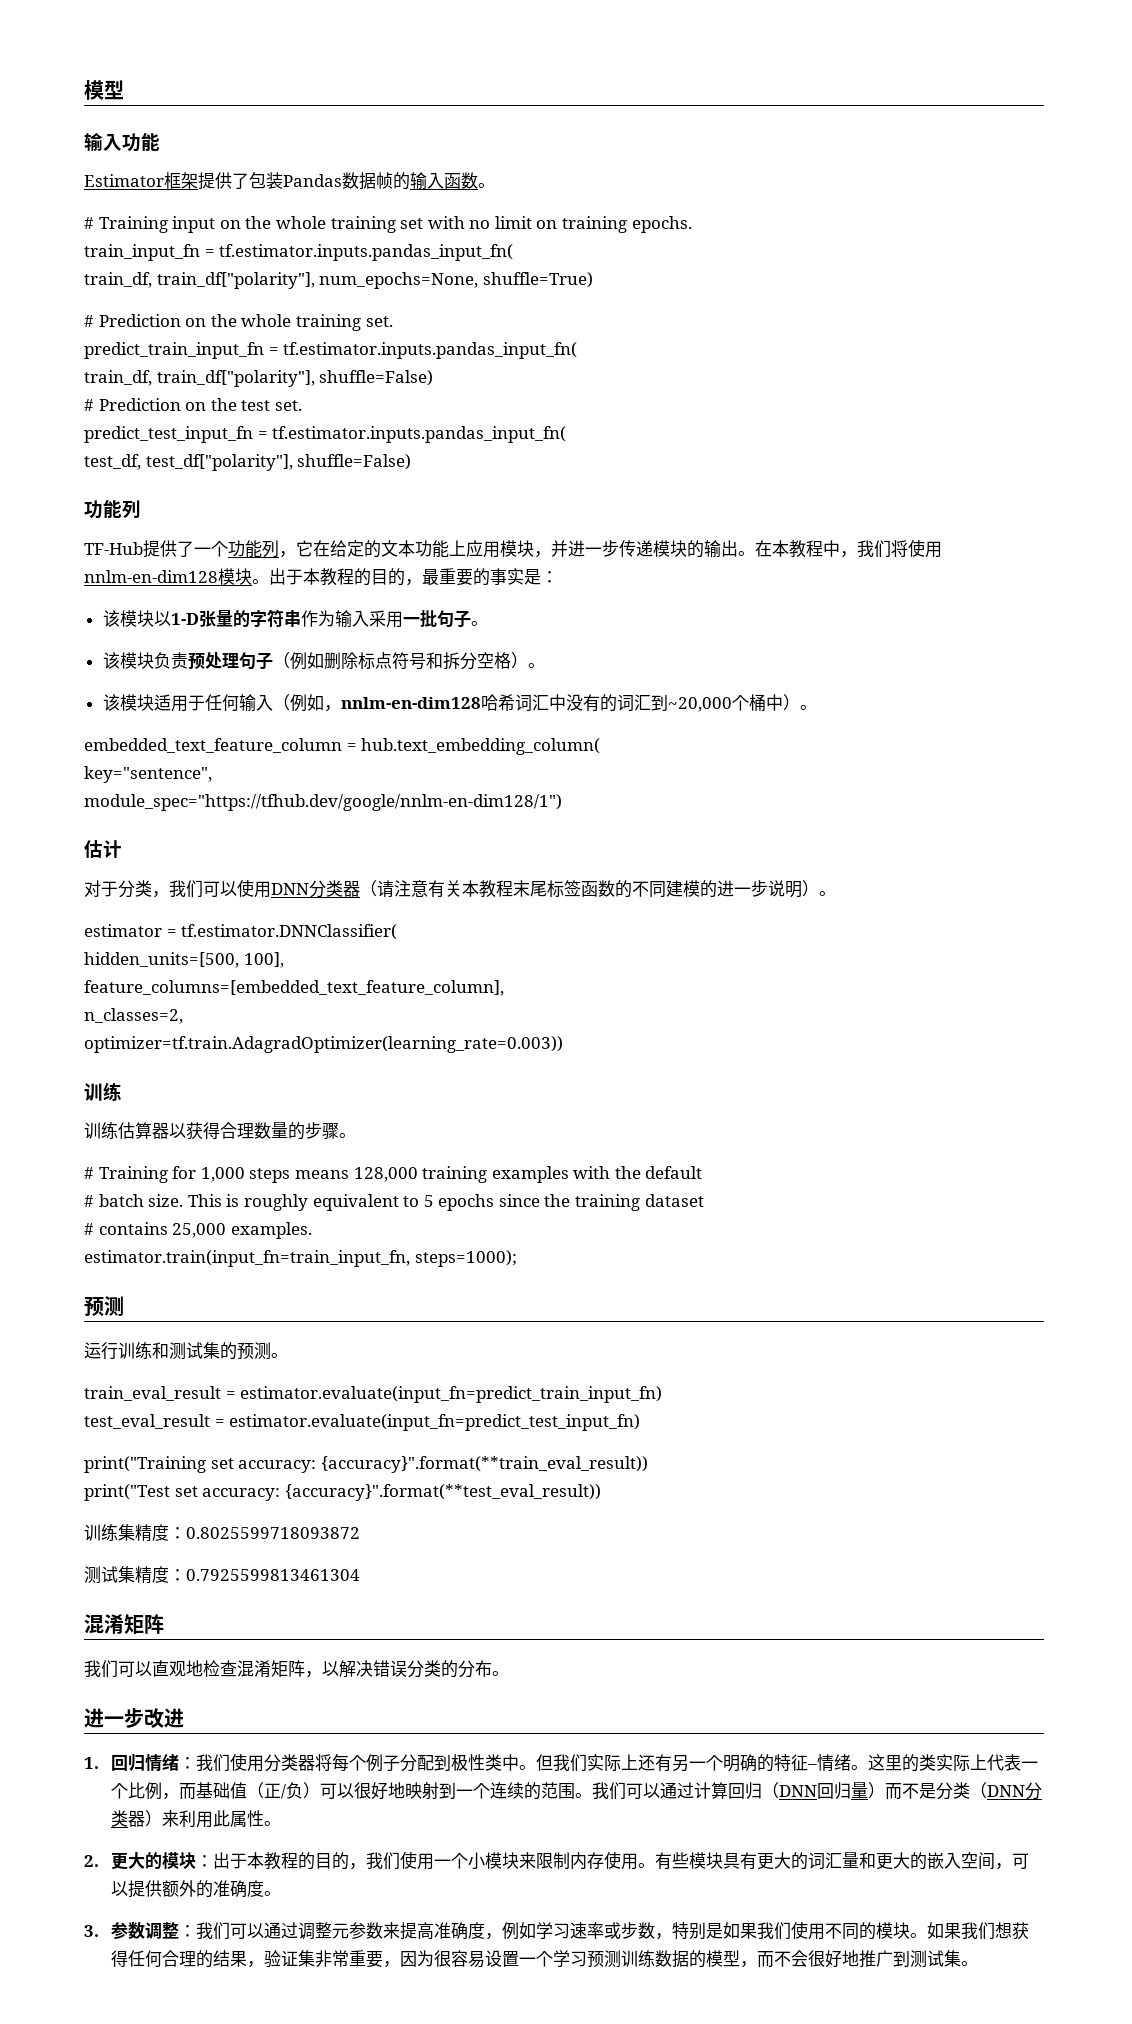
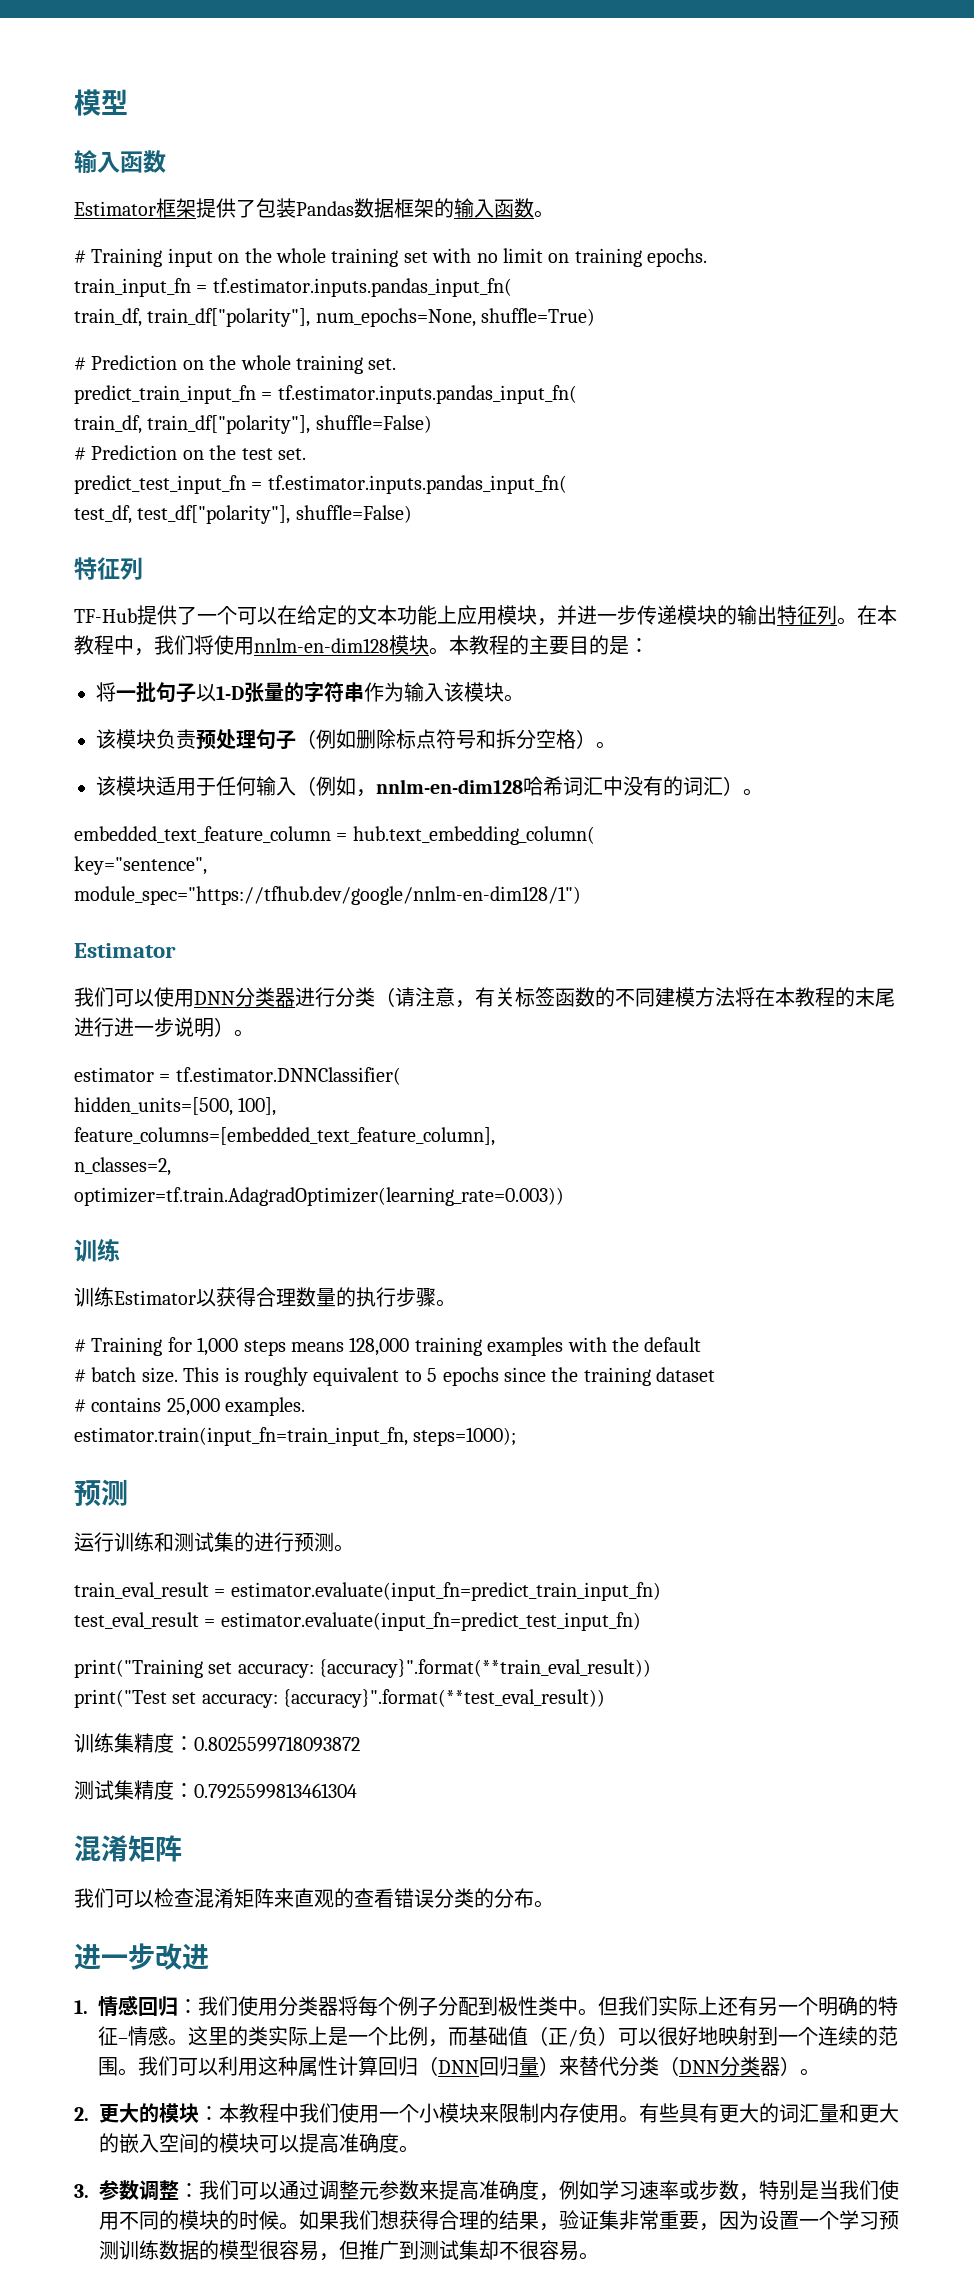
[122,133,160,152] 功能 -> [120,150,166,173] 函数
[376,172,393,189] 帧 -> [394,198,434,218] 框架
[84,500,122,519] 功能 -> [74,557,120,580] 特征
[228,540,313,558] 功能列，它 -> [237,607,277,625] 可以
(738, 548) none -> [777,605,837,625] 特征列
[269,568,524,586] 出于本教程的目的，最重要的事实 -> [449,635,609,655] 本教程的主要目的
[102,610,154,627] 该模块 -> [96,682,196,703] 将一批句子
[368,610,471,628] 采用一批句子 -> [444,682,504,702] 该模块
[650,694,783,712] 到~20,000个桶中 -> (723, 786) none
[84,840,122,858] [84,880,169,898] 估计 // 对于分类， -> [74,943,176,958] Estimator //
[360,880,547,898] （请注意有关本教程末尾 -> [295,987,515,1008] 进行分类（请注意，有关
[700,880,717,898] 的 -> [695,987,895,1007] [74,1017,114,1037] 方法将在本教程的末尾进行
[118,1122,169,1139] 估算器 -> [114,1290,196,1305] Estimator
(305, 1131) none -> [356,1287,396,1307] 执行
(237, 1351) none -> [254,1532,294,1552] 进行
[152,1660,203,1677] 直观地 -> (154, 1899) none
[305,1660,373,1678] ，以解决 -> [274,1888,394,1908] 来直观的查看
[110,1753,179,1772] 回归情绪 -> [98,1995,179,2017] 情感回归
[833,1754,851,1771] 绪 -> [148,2026,169,2046] 感
[986,1754,1021,1771] 代表 -> [328,2027,349,2046] 是
[659,1782,694,1799] 通过 -> [218,2056,339,2077] 利用这种属性
[884,1783,936,1800] 而不是 -> [559,2056,620,2076] 来替代
[161,1810,264,1828] 来利用此属性 -> (801, 2066) none
[212,1852,366,1870] 出于本教程的目的， -> [219,2103,299,2123] 本教程中
[688,1852,723,1869] 模块 -> (679, 2112) none
[994,1853,1029,1870] [110,1880,213,1898] ，可以提供额外的 -> [199,2133,339,2153] 的模块可以提高
[722,1922,757,1939] 如果 -> [819,2180,839,2200] 当
(910, 1930) none -> [219,2210,279,2230] 的时候
[127,1950,162,1967] 任何 -> (439, 2220) none
[433,1950,485,1968] 很容易 -> (759, 2220) none
[739,1950,859,1968] ，而不会很好地 -> [259,2240,359,2261] 很容易，但
(961, 1958) none -> [479,2240,579,2261] 却不很容易

